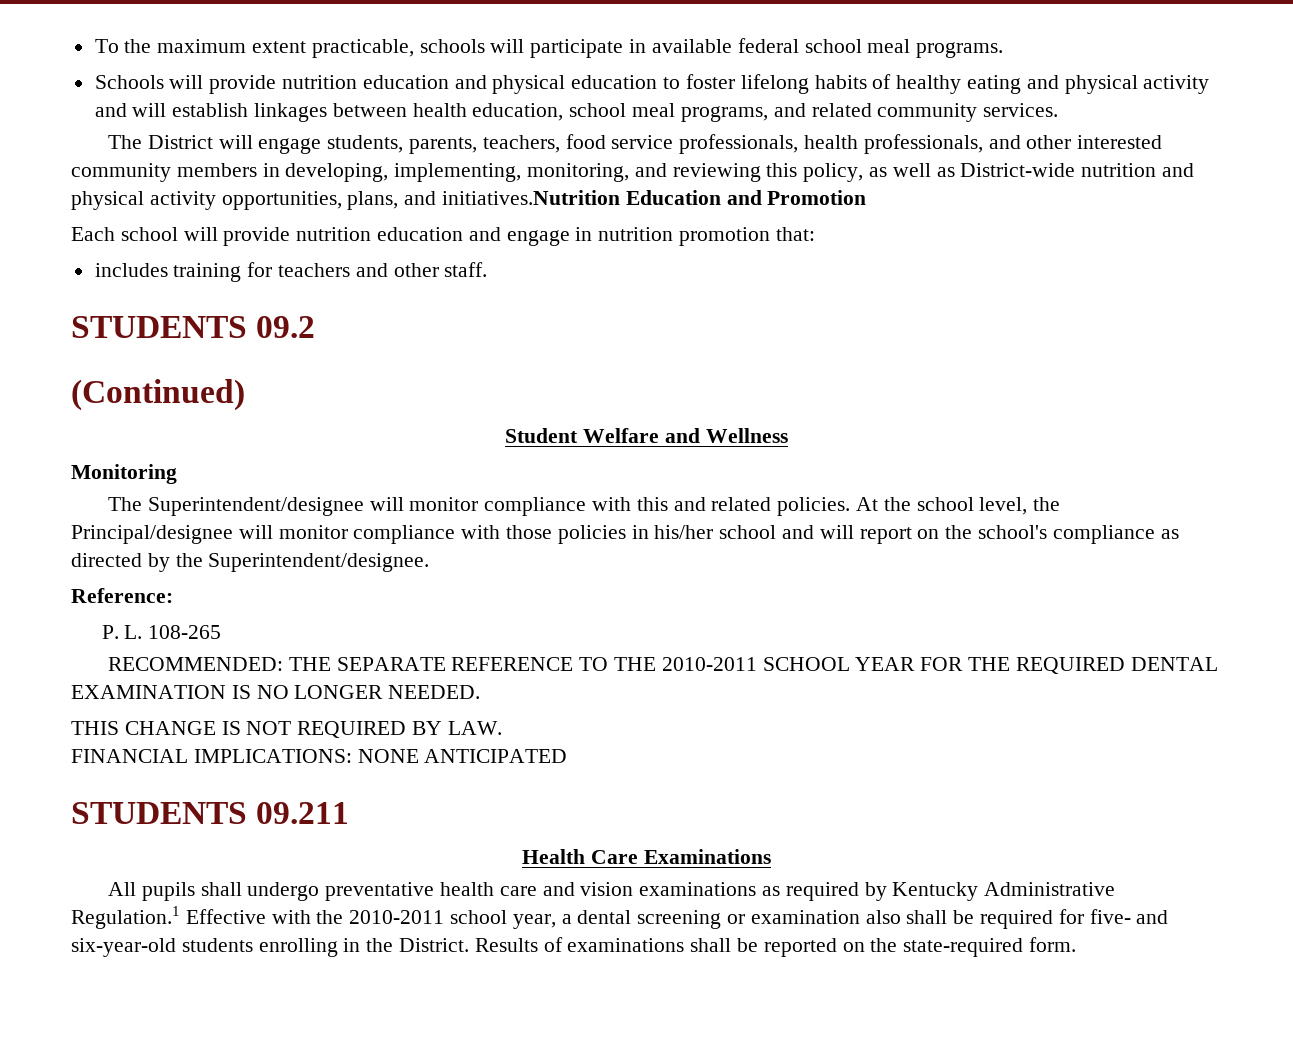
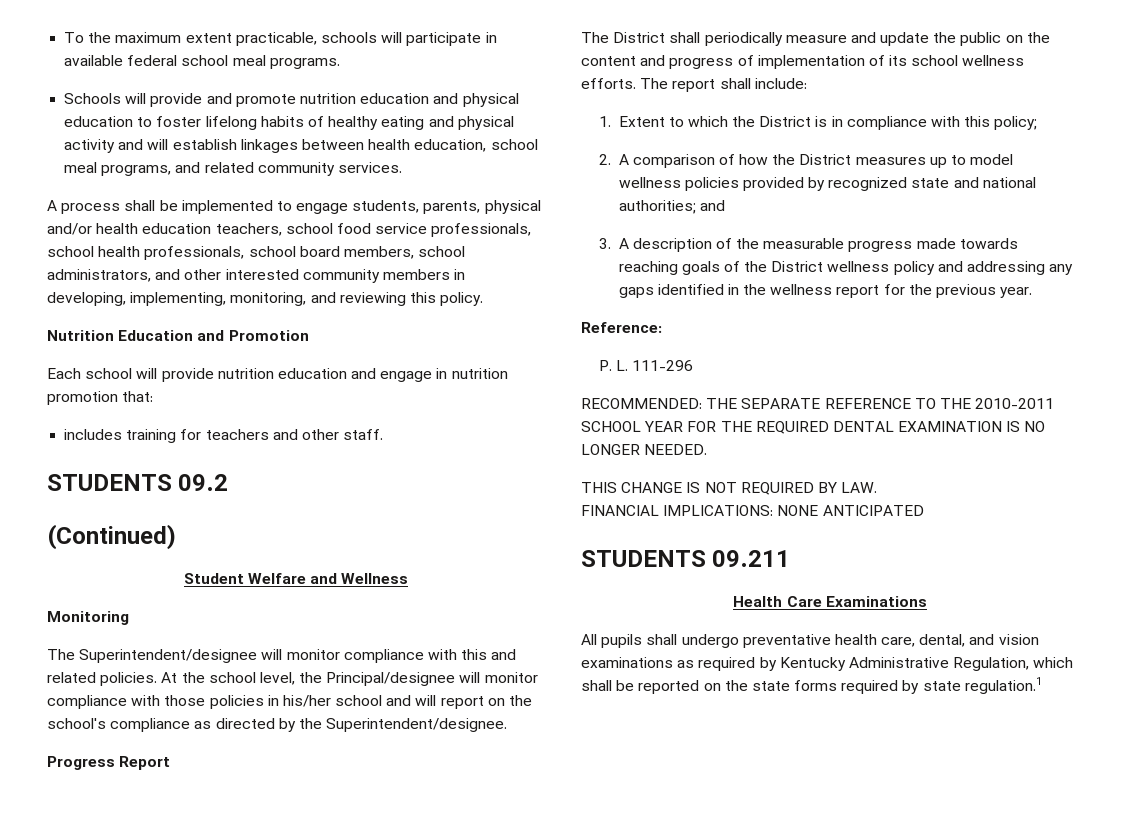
(277, 84) none -> [206,93,296,107] and promote
[108,135,560,154] The District will engage students, parents, teachers, -> [47,200,541,214] [47,223,333,236] A process shall be implemented to engage students, parents, physical and/or health education teachers, school
(799, 144) none -> [47,246,94,257] school
(983, 144) none -> [248,246,466,259] [47,269,151,282] school board members, school administrators,
[803,163,1195,182] [71,190,621,210] policy, as well as District-wide nutrition and physical activity opportunities, plans, and initiatives.Nutrition -> [440,292,484,306] [47,330,114,341] policy. // Nutrition
(430, 562) none -> [47,756,171,770] [581,32,1050,46] [581,55,1025,69] [581,78,807,92] [598,116,1038,130] [598,154,1014,168] [618,177,1036,191] [618,200,725,214] [598,238,1018,252] [618,261,1074,275] [618,284,1033,298] // Progress Report // The District shall periodically measure and update the public on the content and progress of implementation of its school wellness efforts. The report shall include: // 1. Extent to which the District is in compliance with this policy; // 2. A comparison of how the District measures up to model wellness policies provided by recognized state and national authorities; and // 3. A description of the measurable progress made towards reaching goals of the District wellness policy and addressing any gaps identified in the wellness report for the previous year.
[148,625,222,639] 108-265 -> [632,360,694,371] 111-296
[499,886,537,896] care -> [881,634,966,647] care, dental,
[71,906,1169,929] [71,937,685,957] Regulation.1 Effective with the 2010-2011 school year, a dental screening or examination also shall be required for five- and six-year-old students enrolling in the District. Results of examinations -> [953,657,1074,671] Regulation, which
[903,937,1077,957] state-required form. -> [751,677,1042,694] state forms required by state regulation.1

